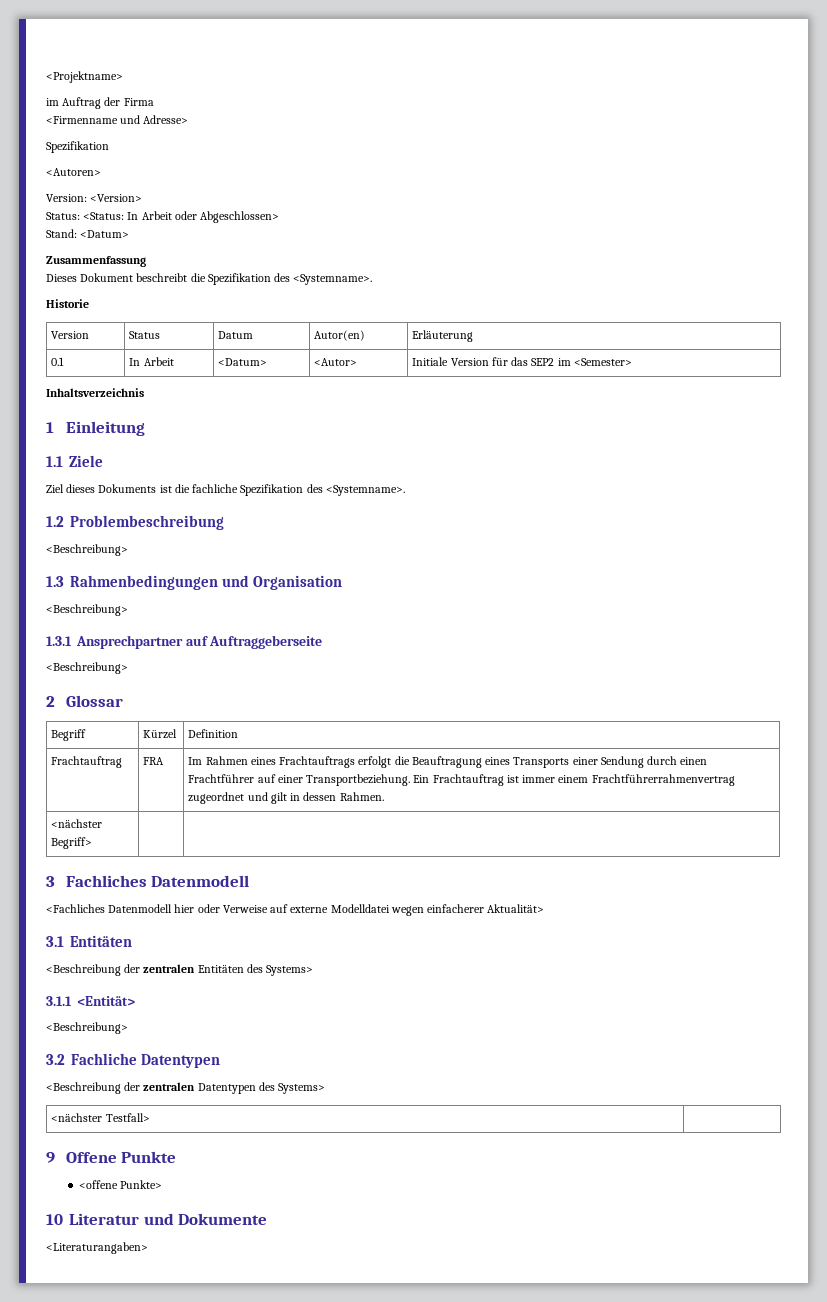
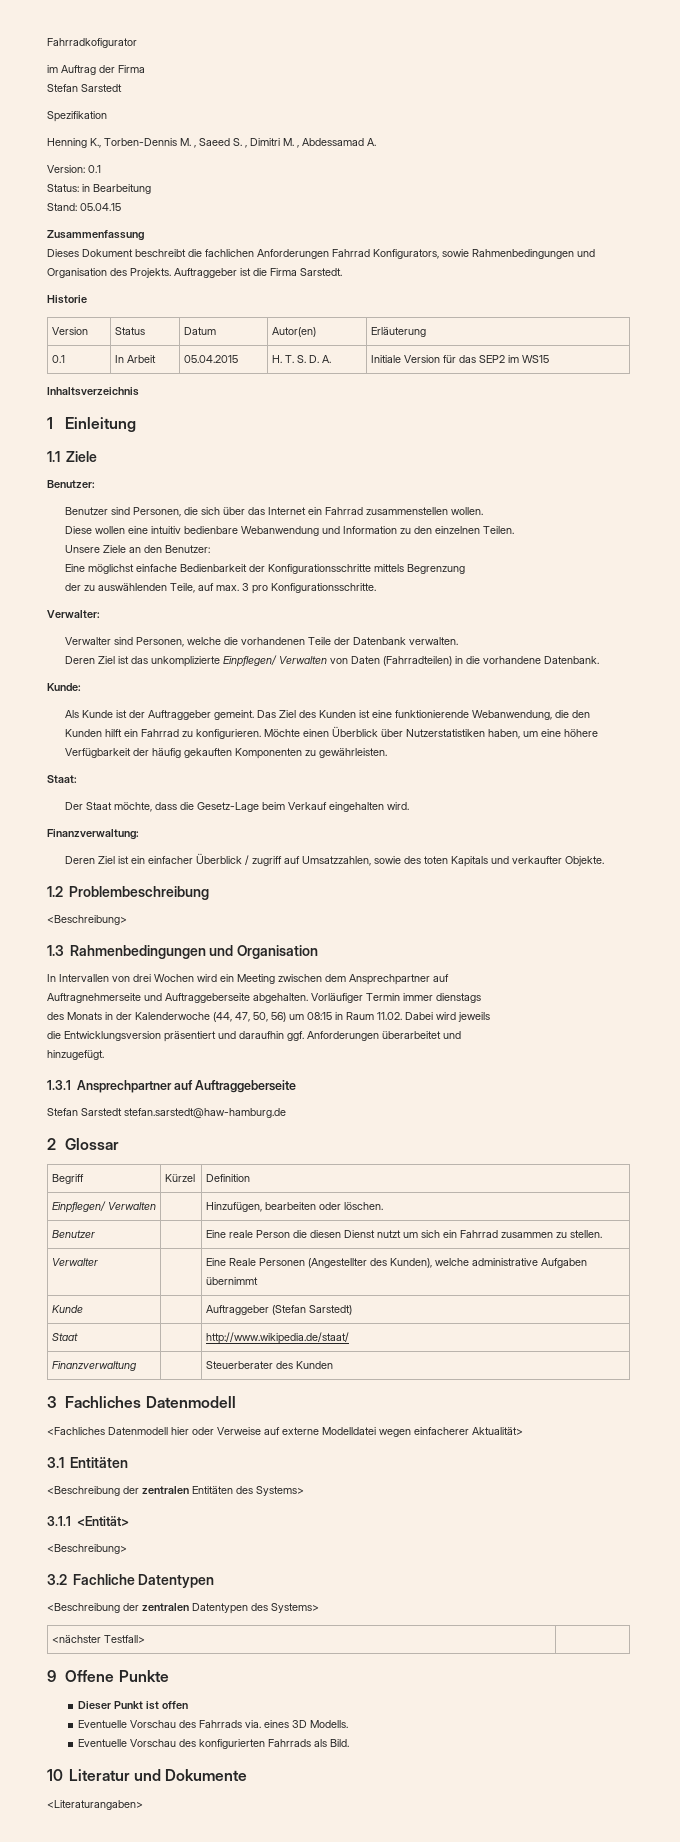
[46,71,123,83] <Projektname> -> [47,38,137,48] Fahrradkofigurator
[46,115,189,124] [46,141,109,153] [46,168,101,176] <Firmenname und Adresse> // Spezifikation // <Autoren> -> [47,84,122,92] [47,111,107,122] [47,138,376,148] Stefan Sarstedt // Spezifikation // Henning K., Torben-Dennis M. , Saeed S. , Dimitri M. , Abdessamad A.
[90,194,143,202] <Version> -> [88,165,101,173] 0.1
[83,211,280,223] <Status: In Arbeit oder Abgeschlossen> -> [82,184,151,194] in Bearbeitung
[80,230,130,238] <Datum> -> [80,203,121,211] 05.04.15
[207,273,373,285] Spezifikation des <Systemname>. -> [205,249,595,259] [47,268,342,278] fachlichen Anforderungen Fahrrad Konfigurators, sowie Rahmenbedingungen und Organisation des Projekts. Auftraggeber ist die Firma Sarstedt.
[218,358,268,366] [314,358,358,366] <Datum> | <Autor> -> [183,355,238,363] [271,355,331,363] 05.04.2015 | H. T. S. D. A.
[573,358,632,366] <Semester> -> [521,355,549,363] WS15
[46,484,405,496] Ziel dieses Dokuments ist die fachliche Spezifikation des <Systemname>. -> [47,480,95,488] [65,507,484,517] [65,526,515,536] [65,545,211,553] [65,564,466,574] [65,583,377,594] [47,610,100,618] [65,637,459,647] [65,655,600,667] [47,683,81,691] [65,710,591,720] [65,726,599,739] [65,748,388,759] [47,775,77,783] [65,802,410,812] [47,829,139,840] [65,853,605,867] Benutzer: // Benutzer sind Personen, die sich über das Internet ein Fahrrad zusammenstellen wollen. // Diese wollen eine intuitiv bedienbare Webanwendung und Information zu den einzelnen Teilen. // Unsere Ziele an den Benutzer: // Eine möglichst einfache Bedienbarkeit der Konfigurationsschritte mittels Begrenzung // der zu auswählenden Teile, auf max. 3 pro Konfigurationsschritte. // Verwalter: // Verwalter sind Personen, welche die vorhandenen Teile der Datenbank verwalten. // Deren Ziel ist das unkomplizierte Einpflegen/ Verwalten von Daten (Fahrradteilen) in die vorhandene Datenbank. // Kunde: // Als Kunde ist der Auftraggeber gemeint. Das Ziel des Kunden ist eine funktionierende Webanwendung, die den Kunden hilft ein Fahrrad zu konfigurieren. Möchte einen Überblick über Nutzerstatistiken haben, um eine höhere Verfügbarkeit der häufig gekauften Komponenten zu gewährleisten. // Staat: // Der Staat möchte, dass die Gesetz-Lage beim Verkauf eingehalten wird. // Finanzverwaltung: // Deren Ziel ist ein einfacher Überblick / zugriff auf Umsatzzahlen, sowie des toten Kapitals und verkaufter Objekte.
[46,604,128,616] <Beschreibung> -> [47,974,449,985] [47,993,481,1003] [47,1012,490,1022] [47,1031,461,1042] [47,1050,104,1060] In Intervallen von drei Wochen wird ein Meeting zwischen dem Ansprechpartner auf // Auftragnehmerseite und Auftraggeberseite abgehalten. Vorläufiger Termin immer dienstags // des Monats in der Kalenderwoche (44, 47, 50, 56) um 08:15 in Raum 11.02. Dabei wird jeweils // die Entwicklungsversion präsentiert und daraufhin ggf. Anforderungen überarbeitet und // hinzugefügt.
[46,662,128,674] <Beschreibung> -> [47,1108,286,1118] Stefan Sarstedt stefan.sarstedt@haw-hamburg.de
[51,756,123,768] [143,757,165,765] [188,756,708,768] [188,774,735,786] [188,792,384,804] [51,819,103,828] [51,837,93,849] Frachtauftrag | FRA | Im Rahmen eines Frachtauftrags erfolgt die Beauftragung eines Transports einer Sendung durch einen Frachtführer auf einer Transportbeziehung. Ein Frachtauftrag ist immer einem Frachtführerrahmenvertrag zugeordnet und gilt in dessen Rahmen. // <nächster Begriff> | | -> [51,1201,156,1213] [205,1202,383,1212] [51,1230,95,1238] [205,1230,602,1238] [51,1258,98,1266] [205,1258,587,1268] [205,1277,258,1285] [51,1305,83,1313] [205,1305,352,1315] [51,1333,78,1341] [205,1332,349,1344] [51,1361,136,1371] [205,1361,333,1369] Einpflegen/ Verwalten | | Hinzufügen, bearbeiten oder löschen. // Benutzer | | Eine reale Person die diesen Dienst nutzt um sich ein Fahrrad zusammen zu stellen. // Verwalter | | Eine Reale Personen (Angestellter des Kunden), welche administrative Aufgaben übernimmt // Kunde | | Auftraggeber (Stefan Sarstedt) // Staat | | http://www.wikipedia.de/staat/ // Finanzverwaltung | | Steuerberater des Kunden
[79,1180,163,1189] <offene Punkte> -> [77,1701,188,1710] [77,1720,348,1728] [77,1739,349,1749] Dieser Punkt ist offen // Eventuelle Vorschau des Fahrrads via. eines 3D Modells. // Eventuelle Vorschau des konfigurierten Fahrrads als Bild.

